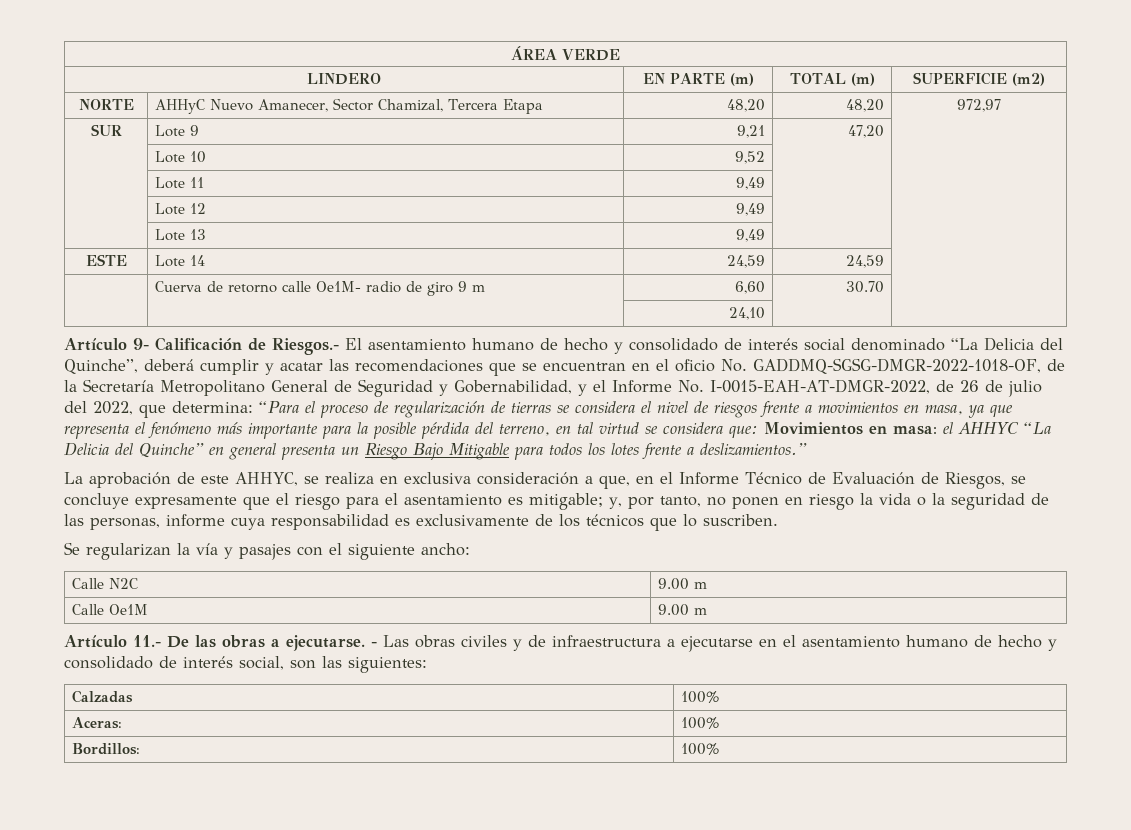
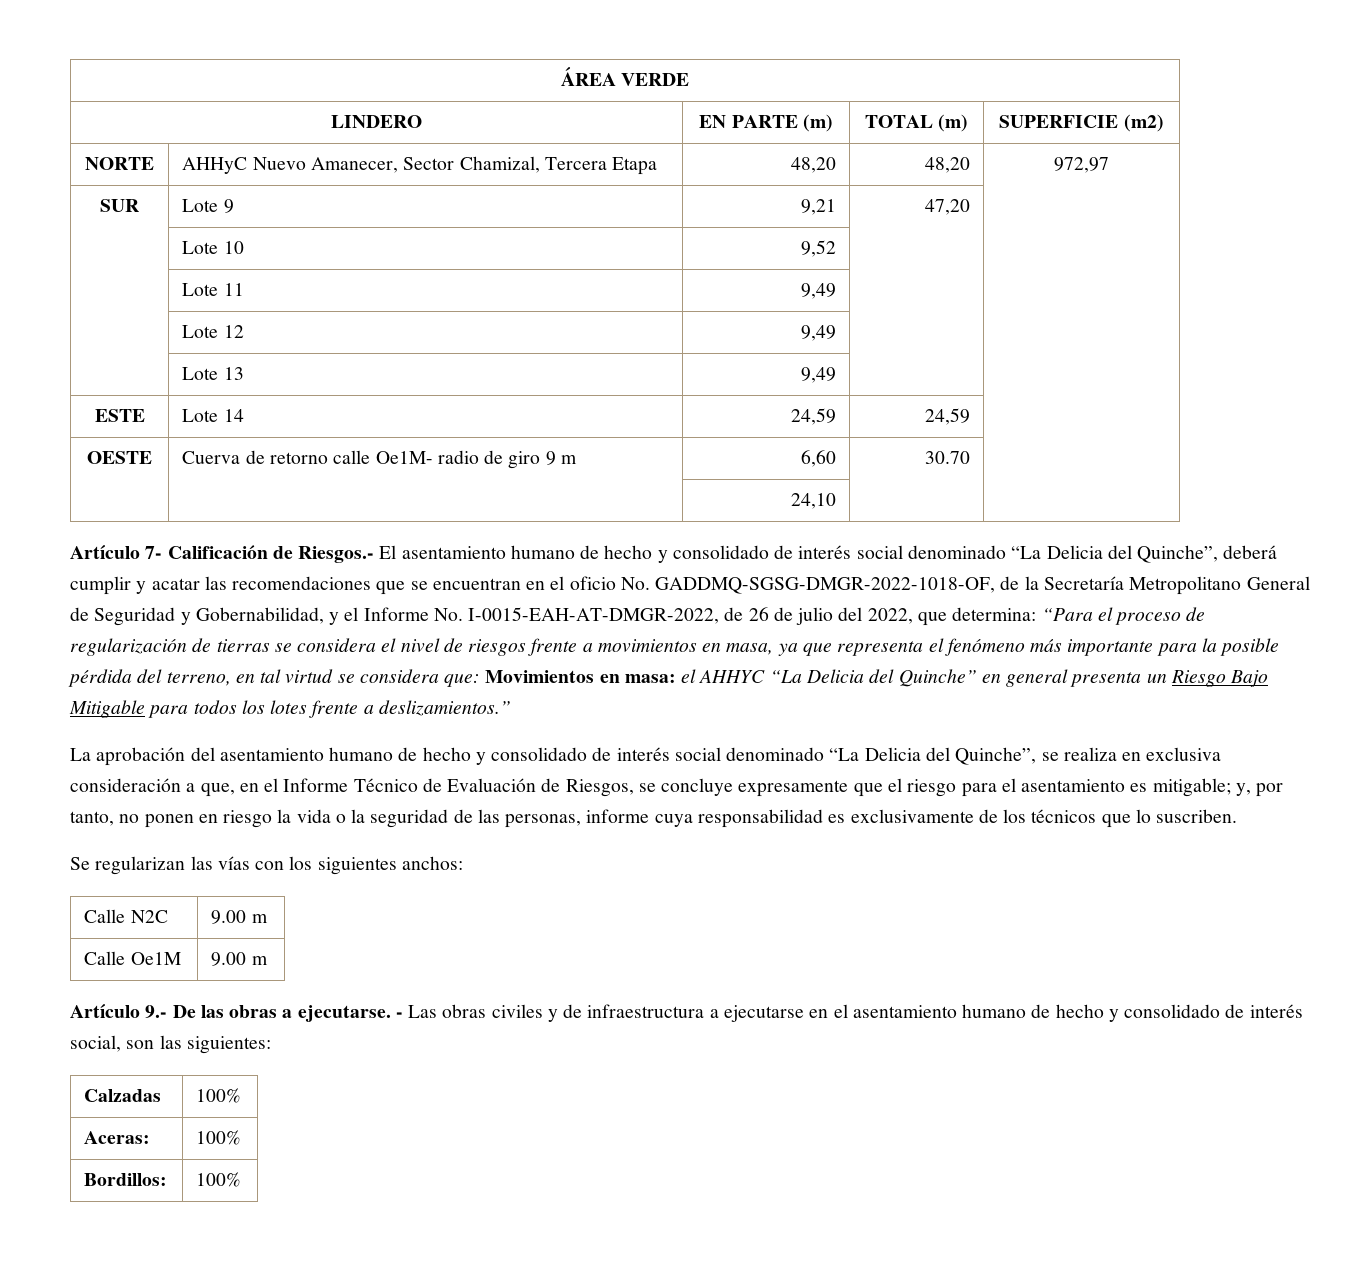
(885, 261) none -> [87,451,152,464] OESTE
[133,338,149,350] 9- -> [145,546,163,559] 7-
[177,472,298,486] de este AHHYC, -> [190,747,1037,765] del asentamiento humano de hecho y consolidado de interés social denominado “La Delicia del Quinche”,
[177,543,470,560] la vía y pasajes con el siguiente ancho: -> [190,856,463,875] las vías con los siguientes anchos:
[133,635,161,647] 11.- -> [145,1005,168,1018] 9.-

